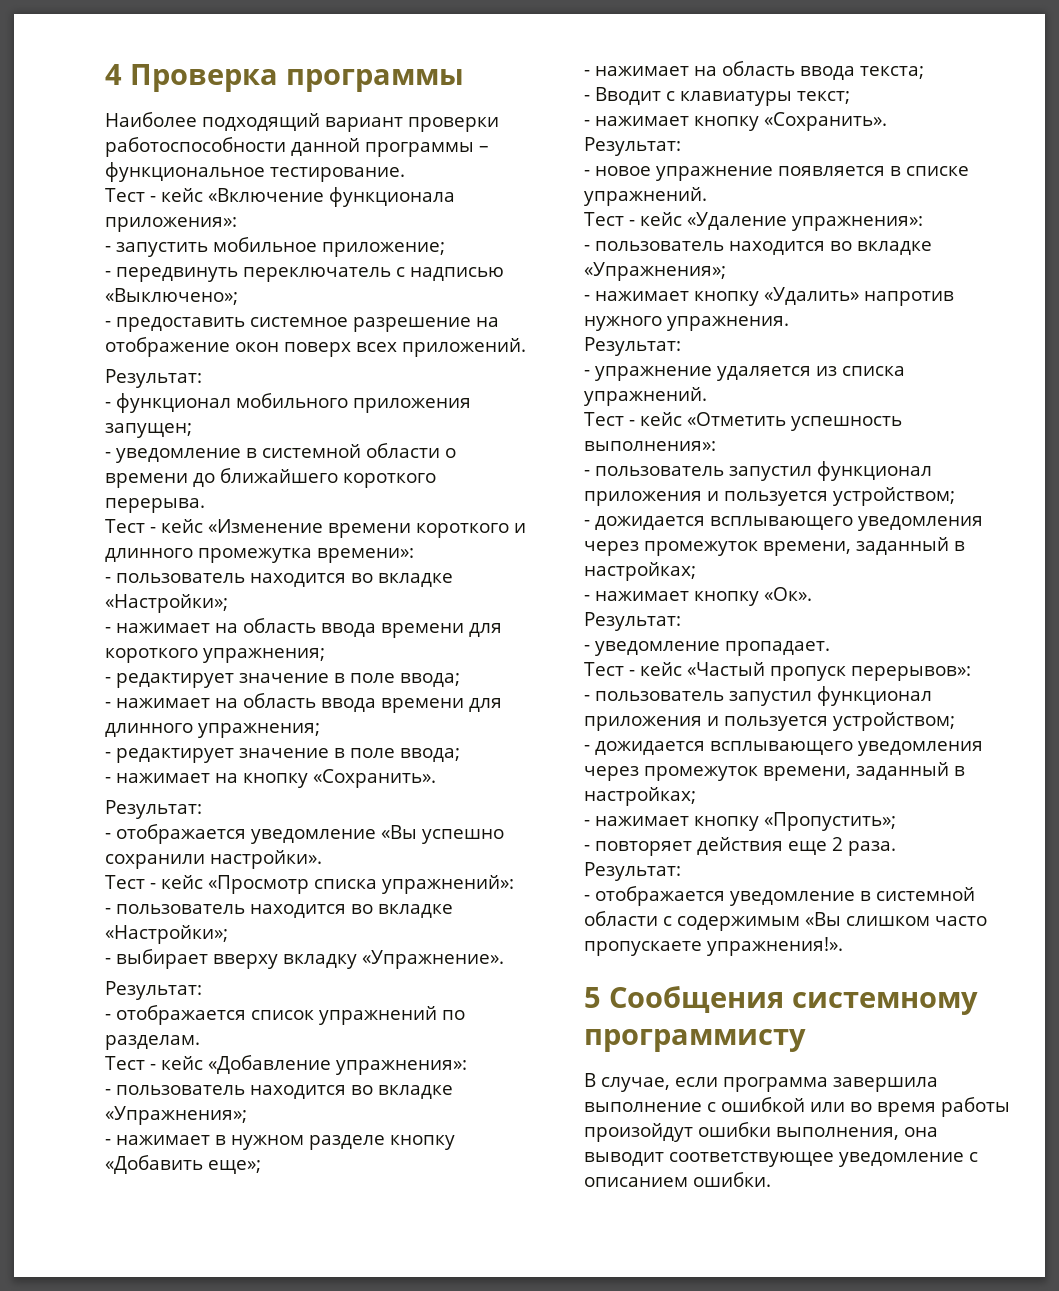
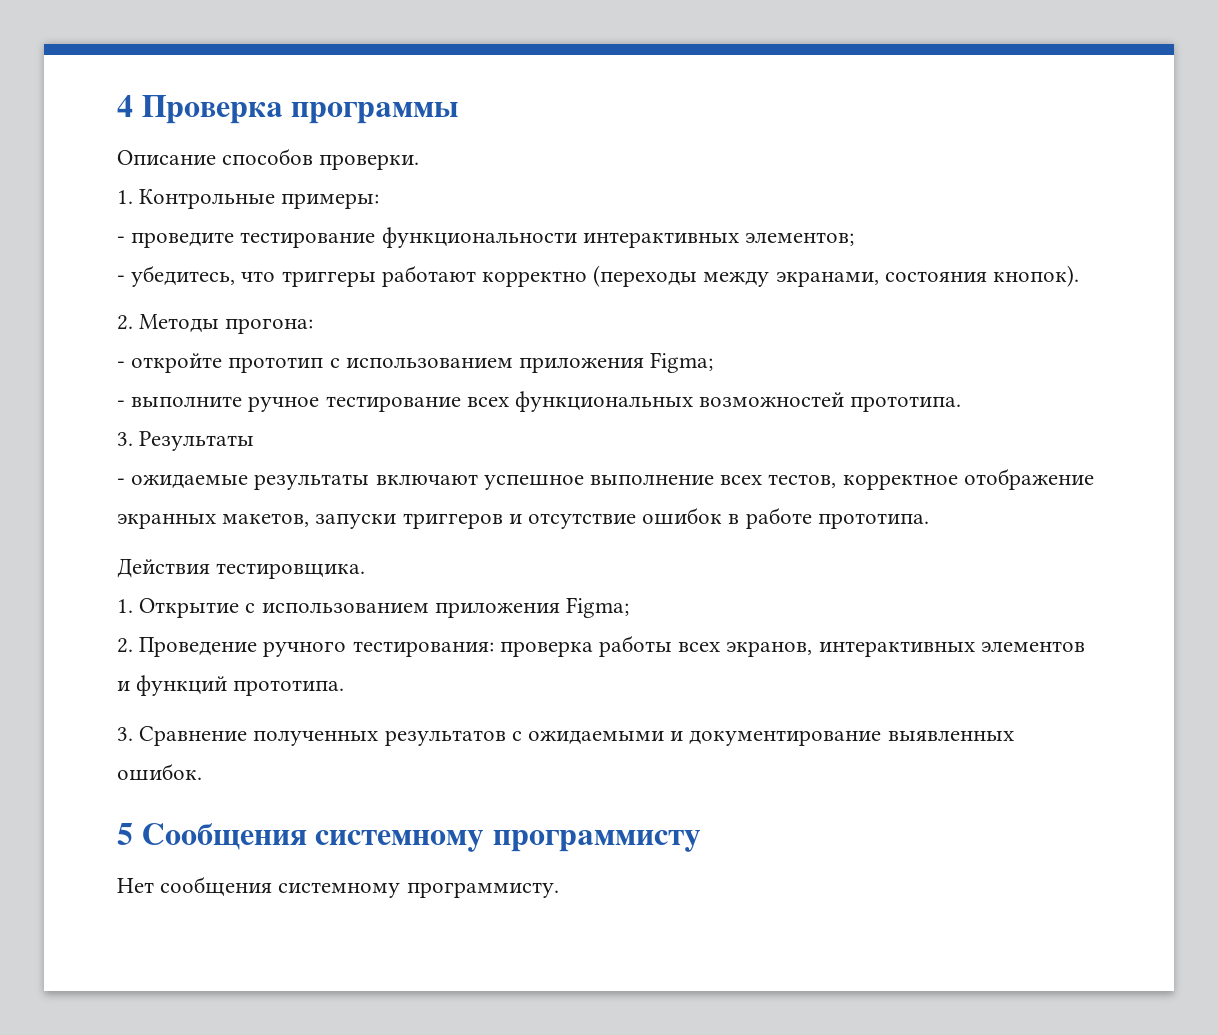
[105,112,499,132] [105,137,489,157] [105,162,405,182] [105,187,455,207] [105,217,237,232] [105,237,445,257] [105,267,504,282] [105,288,238,305] [105,317,499,332] [105,337,526,357] [105,369,202,388] [105,393,471,413] [105,423,192,438] [105,443,456,463] [105,468,436,488] [105,498,205,513] [105,519,526,538] [105,548,414,563] [105,573,453,587] [105,594,228,613] [105,618,502,638] [105,648,325,663] [105,673,460,688] [105,693,502,713] [105,723,320,738] [105,748,460,763] [105,769,436,788] [105,800,202,819] [105,824,504,844] [105,850,322,869] [105,875,514,894] [105,904,453,918] [105,925,228,944] [105,949,504,969] [105,981,202,1000] [105,1005,465,1025] [105,1035,200,1050] [105,1055,467,1075] [105,1085,453,1099] [105,1106,247,1125] [105,1135,455,1150] [105,1155,261,1174] [584,61,924,80] [584,87,850,106] [584,112,887,131] [584,137,681,156] [584,166,969,181] [584,187,707,206] [584,212,923,231] [584,241,932,255] [584,262,726,281] [584,287,954,306] [584,316,789,331] [584,337,681,356] [584,366,905,381] [584,387,707,406] [584,412,902,431] [584,441,716,451] [584,461,932,481] [584,487,955,506] [584,516,983,531] [584,537,965,556] [584,562,696,581] [584,587,812,606] [584,612,681,631] [584,641,830,656] [584,662,971,681] [584,686,932,706] [584,712,955,731] [584,741,983,756] [584,762,965,781] [584,787,696,806] [584,812,896,831] [584,837,896,856] [584,862,681,881] [584,886,975,906] [584,911,987,931] [584,937,843,956] [584,986,978,1015] [584,1029,806,1052] [584,1073,938,1092] [584,1097,1010,1117] [584,1122,938,1142] [584,1152,978,1167] [584,1172,771,1187] Наиболее подходящий вариант проверки работоспособности данной программы – функциональное тестирование. // Тест - кейс «Включение функционала приложения»: // - запустить мобильное приложение; // - передвинуть переключатель с надписью «Выключено»; // - предоставить системное разрешение на отображение окон поверх всех приложений. // Результат: // - функционал мобильного приложения запущен; // - уведомление в системной области о времени до ближайшего короткого перерыва. // Тест - кейс «Изменение времени короткого и длинного промежутка времени»: // - пользователь находится во вкладке «Настройки»; // - нажимает на область ввода времени для короткого упражнения; // - редактирует значение в поле ввода; // - нажимает на область ввода времени для длинного упражнения; // - редактирует значение в поле ввода; // - нажимает на кнопку «Сохранить». // Результат: // - отображается уведомление «Вы успешно сохранили настройки». // Тест - кейс «Просмотр списка упражнений»: // - пользователь находится во вкладке «Настройки»; // - выбирает вверху вкладку «Упражнение». // Результат: // - отображается список упражнений по разделам. // Тест - кейс «Добавление упражнения»: // - пользователь находится во вкладке «Упражнения»; // - нажимает в нужном разделе кнопку «Добавить еще»; // - нажимает на область ввода текста; // - Вводит с клавиатуры текст; // - нажимает кнопку «Сохранить». // Результат: // - новое упражнение появляется в списке упражнений. // Тест - кейс «Удаление упражнения»: // - пользователь находится во вкладке «Упражнения»; // - нажимает кнопку «Удалить» напротив нужного упражнения. // Результат: // - упражнение удаляется из списка упражнений. // Тест - кейс «Отметить успешность выполнения»: // - пользователь запустил функционал приложения и пользуется устройством; // - дожидается всплывающего уведомления через промежуток времени, заданный в настройках; // - нажимает кнопку «Ок». // Результат: // - уведомление пропадает. // Тест - кейс «Частый пропуск перерывов»: // - пользователь запустил функционал приложения и пользуется устройством; // - дожидается всплывающего уведомления через промежуток времени, заданный в настройках; // - нажимает кнопку «Пропустить»; // - повторяет действия еще 2 раза. // Результат: // - отображается уведомление в системной области с содержимым «Вы слишком часто пропускаете упражнения!». // 5 Сообщения системному программисту // В случае, если программа завершила выполнение с ошибкой или во время работы произойдут ошибки выполнения, она выводит соответствующее уведомление с описанием ошибки. -> [117,148,420,170] [117,189,380,209] [117,227,855,248] [117,265,1080,287] [117,314,314,334] [117,352,714,373] [117,391,962,412] [117,431,255,451] [117,468,1094,490] [117,507,929,529] [117,558,366,579] [117,597,630,618] [117,635,1085,657] [117,675,345,696] [117,726,1014,746] [117,763,202,781] [117,823,701,852] [117,876,559,898] Описание способов проверки. // 1. Контрольные примеры: // - проведите тестирование функциональности интерактивных элементов; // - убедитесь, что триггеры работают корректно (переходы между экранами, состояния кнопок). // 2. Методы прогона: // - откройте прототип с использованием приложения Figma; // - выполните ручное тестирование всех функциональных возможностей прототипа. // 3. Результаты // - ожидаемые результаты включают успешное выполнение всех тестов, корректное отображение экранных макетов, запуски триггеров и отсутствие ошибок в работе прототипа. // Действия тестировщика. // 1. Открытие с использованием приложения Figma; // 2. Проведение ручного тестирования: проверка работы всех экранов, интерактивных элементов и функций прототипа. // 3. Сравнение полученных результатов с ожидаемыми и документирование выявленных ошибок. // 5 Сообщения системному программисту // Нет сообщения системному программисту.

